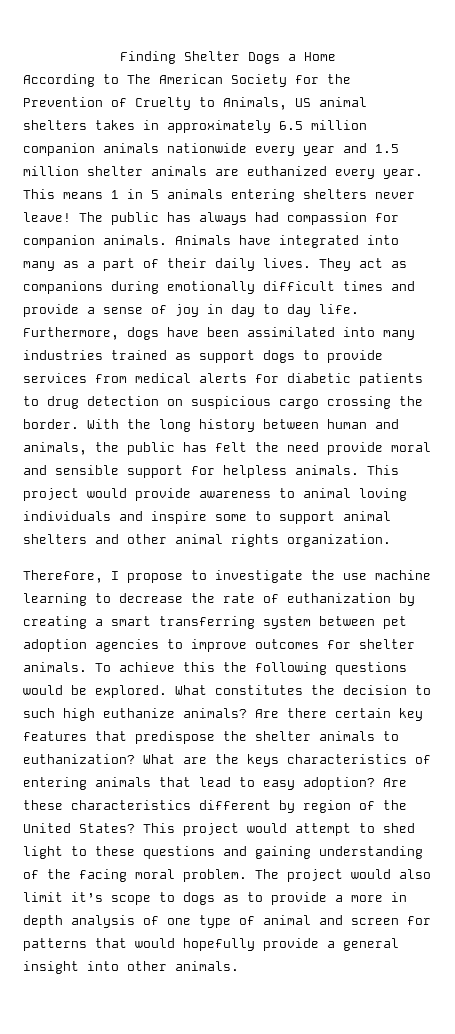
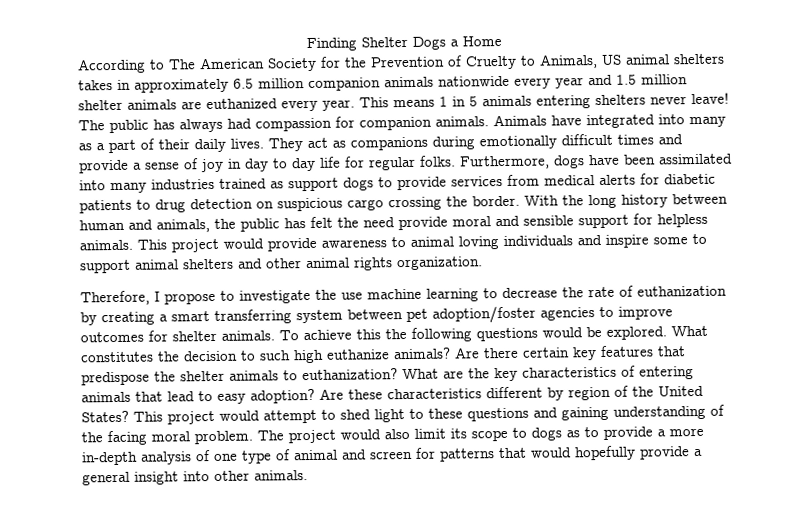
[319,304,359,314] life. -> [319,155,456,171] life for regular folks.
[23,639,87,652] adoption -> [432,305,536,324] adoption/foster
[247,754,279,767] keys -> [494,367,518,382] key
[71,892,103,902] it’s -> [450,428,467,439] its
[391,892,407,902] [23,915,63,928] in depth -> [82,451,138,466] in-depth

